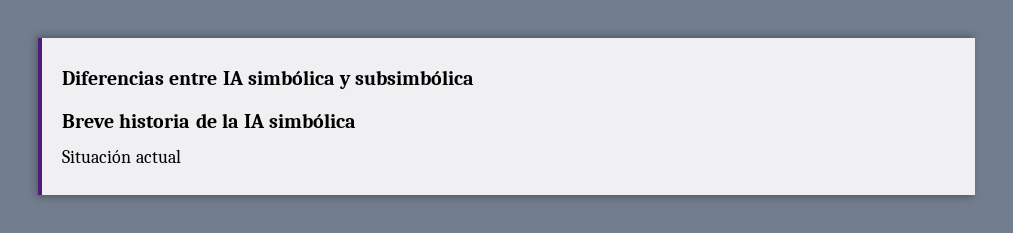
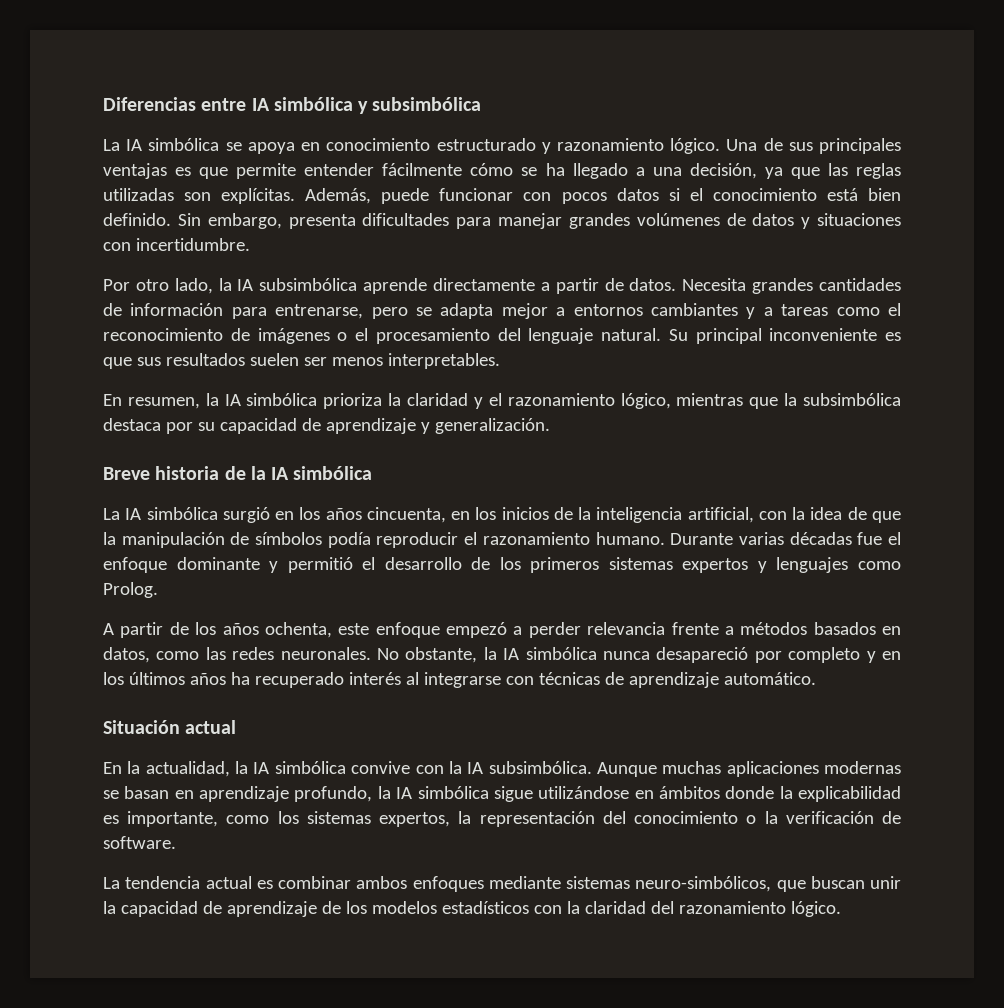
(475, 77) none -> [103,138,901,154] [103,163,901,179] [103,188,902,204] [103,213,902,229] [103,238,250,251] [103,278,901,294] [103,303,901,319] [103,328,901,344] [103,353,500,369] [103,393,901,409] [103,418,550,434] // La IA simbólica se apoya en conocimiento estructurado y razonamiento lógico. Una de sus principales ventajas es que permite entender fácilmente cómo se ha llegado a una decisión, ya que las reglas utilizadas son explícitas. Además, puede funcionar con pocos datos si el conocimiento está bien definido. Sin embargo, presenta dificultades para manejar grandes volúmenes de datos y situaciones con incertidumbre. // Por otro lado, la IA subsimbólica aprende directamente a partir de datos. Necesita grandes cantidades de información para entrenarse, pero se adapta mejor a entornos cambiantes y a tareas como el reconocimiento de imágenes o el procesamiento del lenguaje natural. Su principal inconveniente es que sus resultados suelen ser menos interpretables. // En resumen, la IA simbólica prioriza la claridad y el razonamiento lógico, mientras que la subsimbólica destaca por su capacidad de aprendizaje y generalización.
[62,149,181,163] Situación actual -> [103,507,901,523] [103,532,902,548] [103,557,902,573] [103,582,158,598] [103,622,901,638] [103,647,901,663] [103,672,816,688] [103,720,237,734] [103,761,901,777] [103,786,901,802] [103,811,902,827] [103,836,176,849] [103,876,901,892] [103,901,841,917] La IA simbólica surgió en los años cincuenta, en los inicios de la inteligencia artificial, con la idea de que la manipulación de símbolos podía reproducir el razonamiento humano. Durante varias décadas fue el enfoque dominante y permitió el desarrollo de los primeros sistemas expertos y lenguajes como Prolog. // A partir de los años ochenta, este enfoque empezó a perder relevancia frente a métodos basados en datos, como las redes neuronales. No obstante, la IA simbólica nunca desapareció por completo y en los últimos años ha recuperado interés al integrarse con técnicas de aprendizaje automático. // Situación actual // En la actualidad, la IA simbólica convive con la IA subsimbólica. Aunque muchas aplicaciones modernas se basan en aprendizaje profundo, la IA simbólica sigue utilizándose en ámbitos donde la explicabilidad es importante, como los sistemas expertos, la representación del conocimiento o la verificación de software. // La tendencia actual es combinar ambos enfoques mediante sistemas neuro-simbólicos, que buscan unir la capacidad de aprendizaje de los modelos estadísticos con la claridad del razonamiento lógico.

